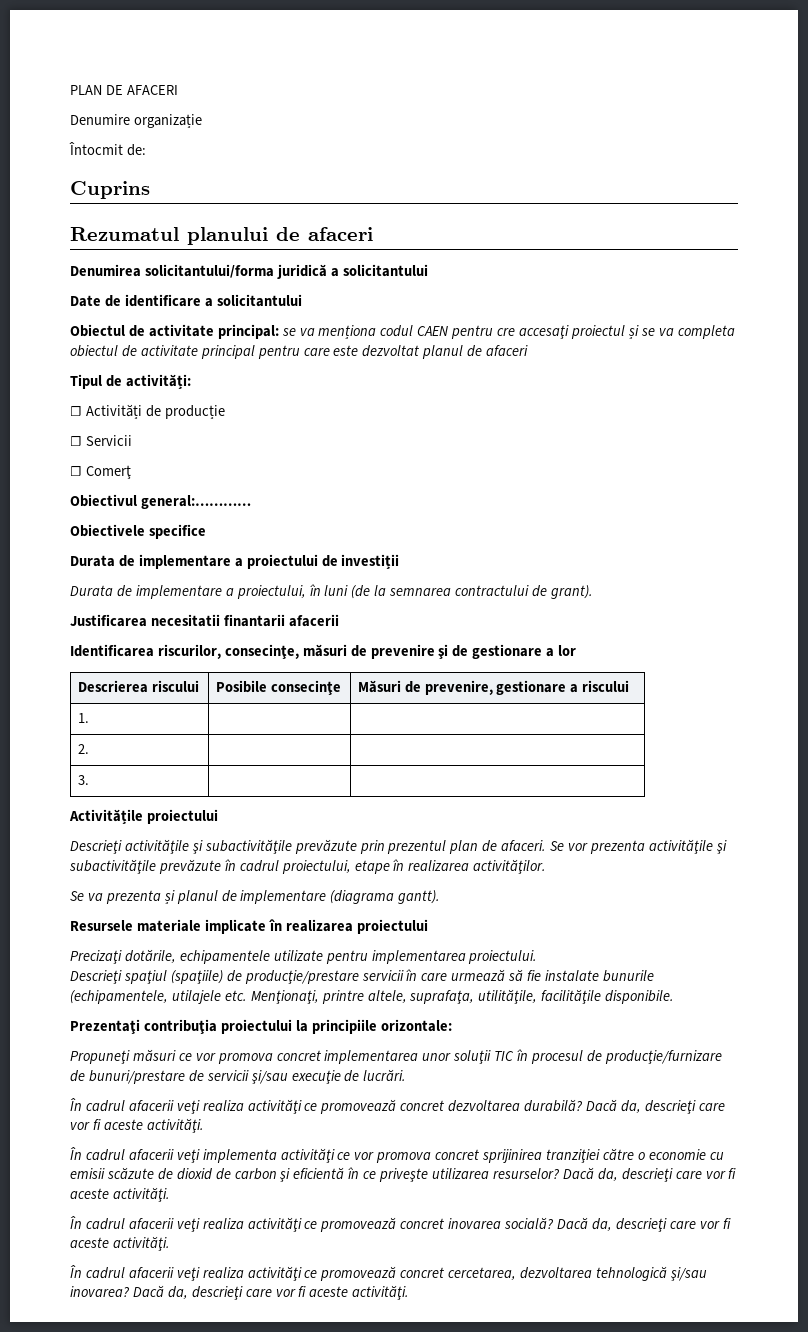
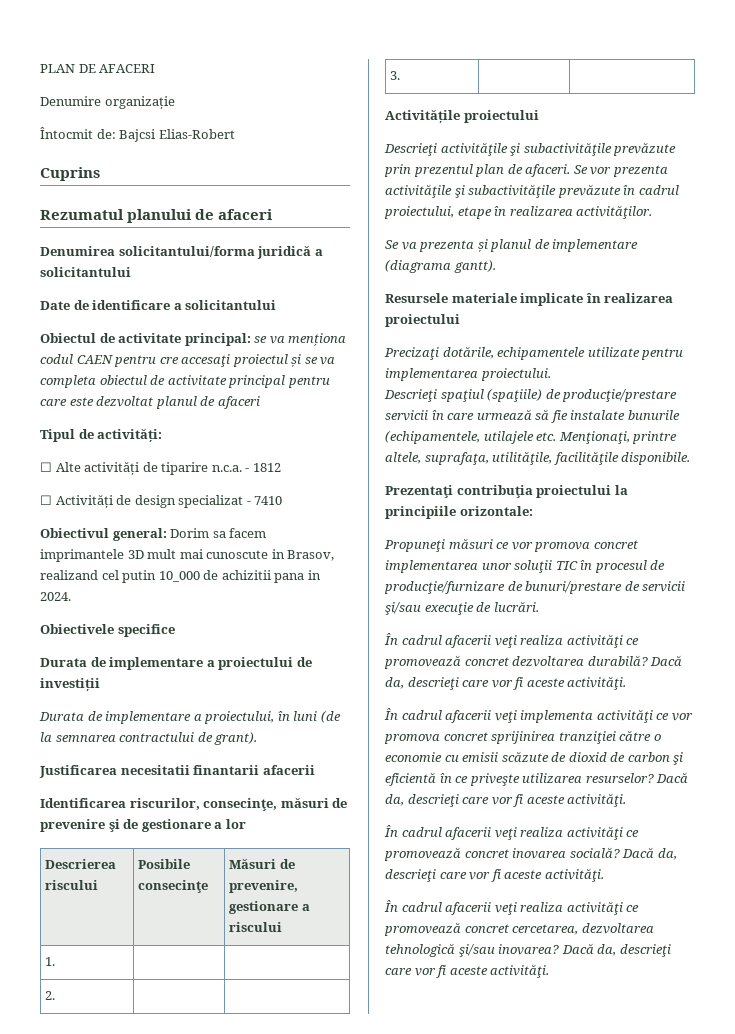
(146, 150) none -> [119,129,235,142] Bajcsi Elias-Robert
[85,404,225,419] [70,435,132,446] [70,465,131,479] [70,494,251,509] Activități de producție // ☐ Servicii // ☐ Comerţ // Obiectivul general:………… -> [55,461,281,475] [40,494,283,508] [40,528,267,541] [40,549,335,562] [40,570,321,583] [40,592,71,601] Alte activități de tiparire n.c.a. - 1812 // ☐ Activități de design specializat - 7410 // Obiectivul general: Dorim sa facem imprimantele 3D mult mai cunoscute in Brasov, realizand cel putin 10_000 de achizitii pana in 2024.

